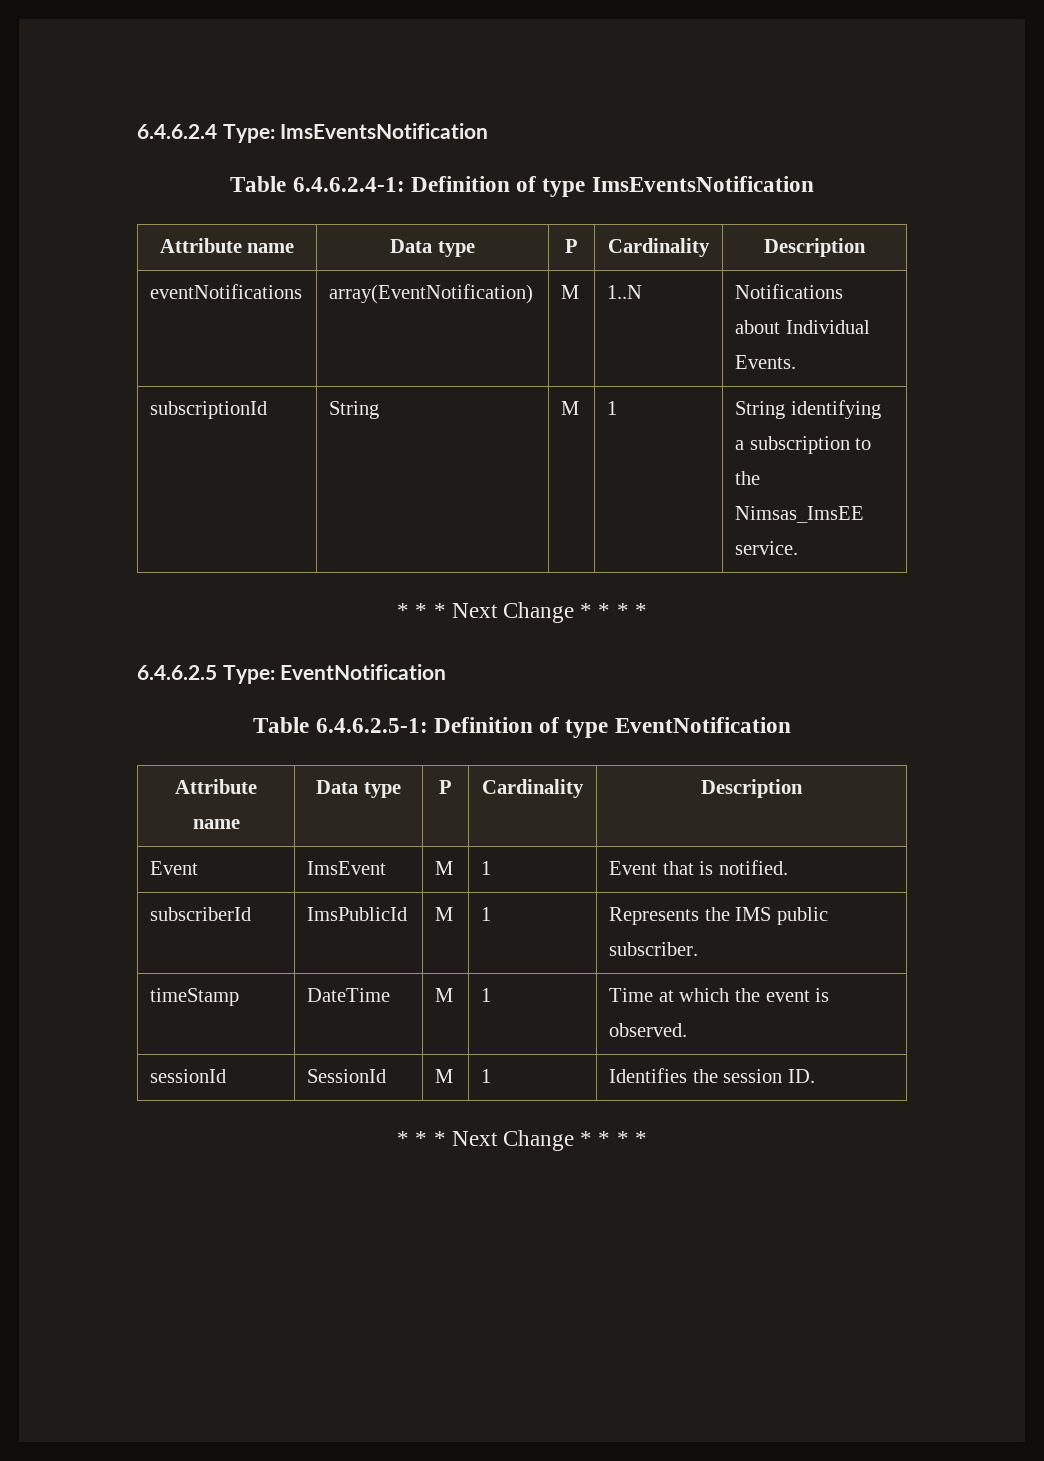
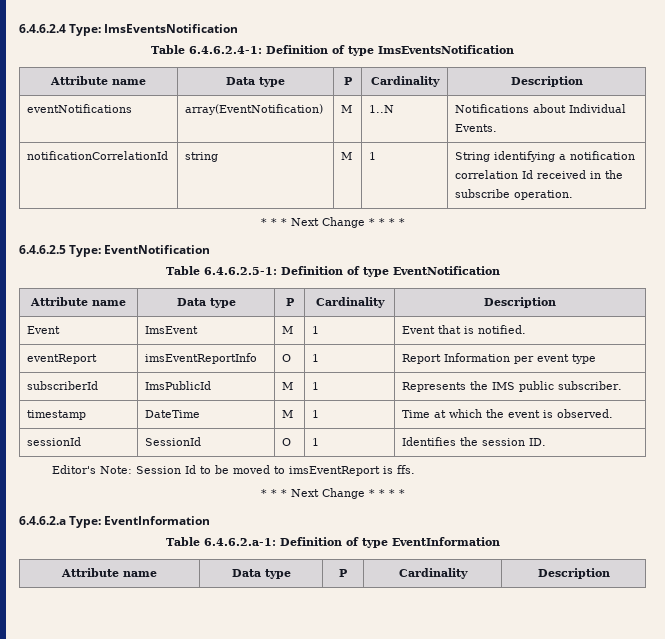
[150,401,268,419] [329,401,380,419] subscriptionId | String -> [27,151,169,160] [185,152,219,162] notificationCorrelationId | string
[749,436,872,454] [735,471,761,485] [735,506,865,523] [735,541,799,555] subscription to the Nimsas_ImsEE service. -> [570,151,636,160] [455,170,624,179] [455,189,574,200] notification correlation Id received in the subscribe operation.
(788, 867) none -> [27,354,98,364] [145,353,258,364] [282,354,292,362] [312,354,320,362] [402,353,597,364] // eventReport | imsEventReportInfo | O | 1 | Report Information per event type
[150,988,240,1006] timeStamp -> [27,410,87,420] timestamp
[435,1069,454,1083] M -> [282,438,292,446] O
[397,1130,647,1151] // * * * Next Change * * * * -> [52,465,416,476] [260,488,405,499] [19,516,211,528] [165,537,500,548] [61,568,157,577] [231,569,291,579] [339,569,347,577] [398,568,468,579] [537,568,610,579] // Editor's Note: Session Id to be moved to imsEventReport is ffs. // * * * Next Change * * * * // 6.4.6.2.a Type: EventInformation // Table 6.4.6.2.a-1: Definition of type EventInformation // Attribute name | Data type | P | Cardinality | Description

